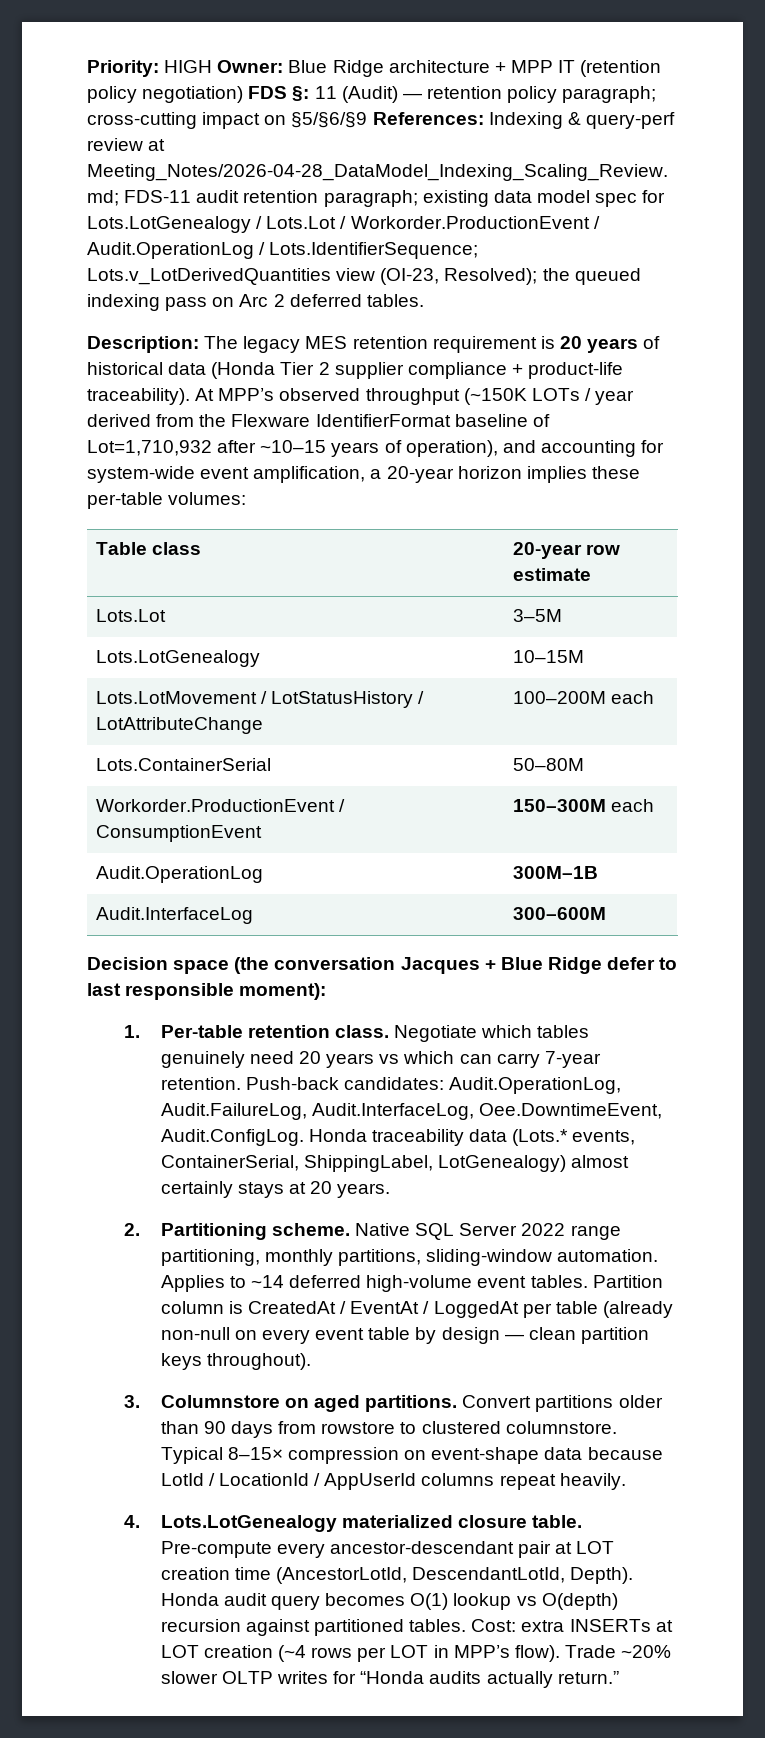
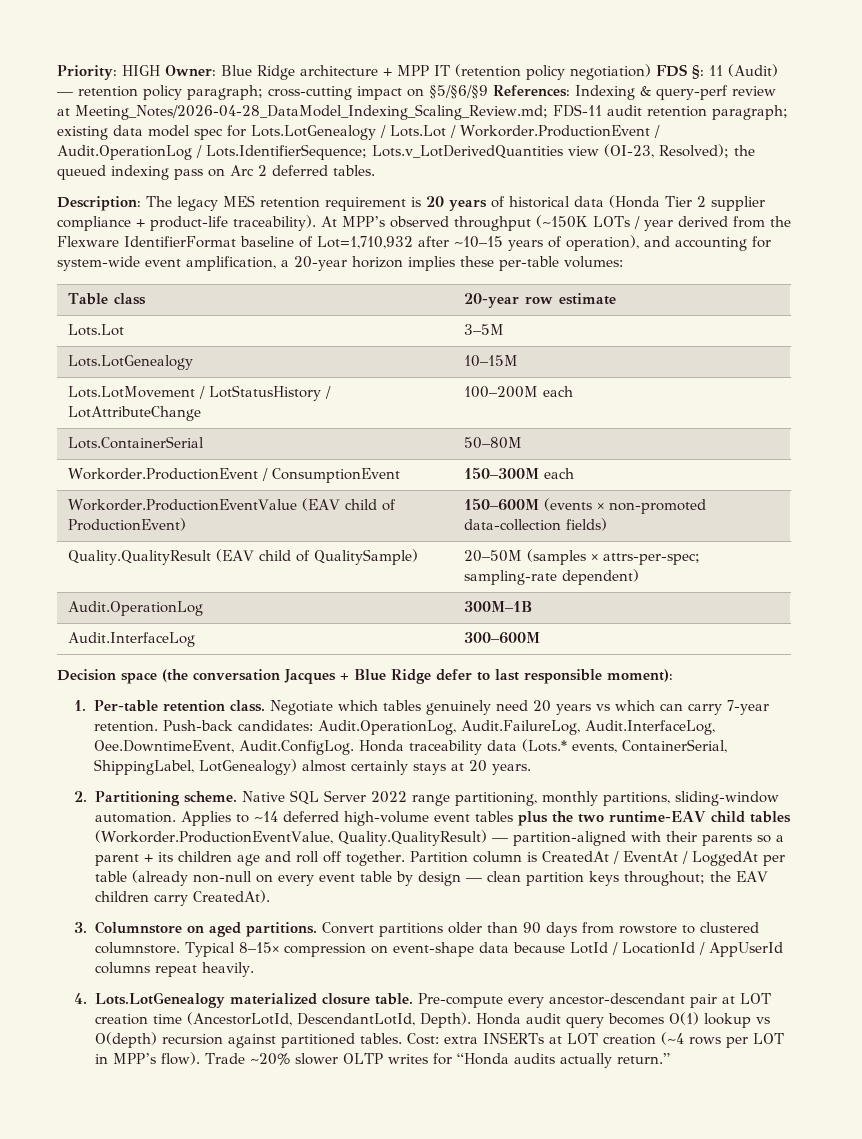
(654, 805) none -> [68,498,396,511] [68,518,187,531] [464,498,707,514] [464,518,608,531] [68,549,419,565] [464,549,701,565] [464,569,640,585] // Workorder.ProductionEventValue (EAV child of ProductionEvent) | 150–600M (events × non-promoted data-collection fields) // Quality.QualityResult (EAV child of QualitySample) | 20–50M (samples × attrs-per-spec; sampling-rate dependent)
[530,1275,588,1288] tables. -> [474,811,791,826] [94,830,784,846] [94,851,405,866] tables plus the two runtime-EAV child tables (Workorder.ProductionEventValue, Quality.QualityResult) — partition-aligned with their parents so a parent + its children age and roll off together.
[206,1353,311,1370] throughout). -> [623,871,768,886] [94,890,270,906] throughout; the EAV children carry CreatedAt).

